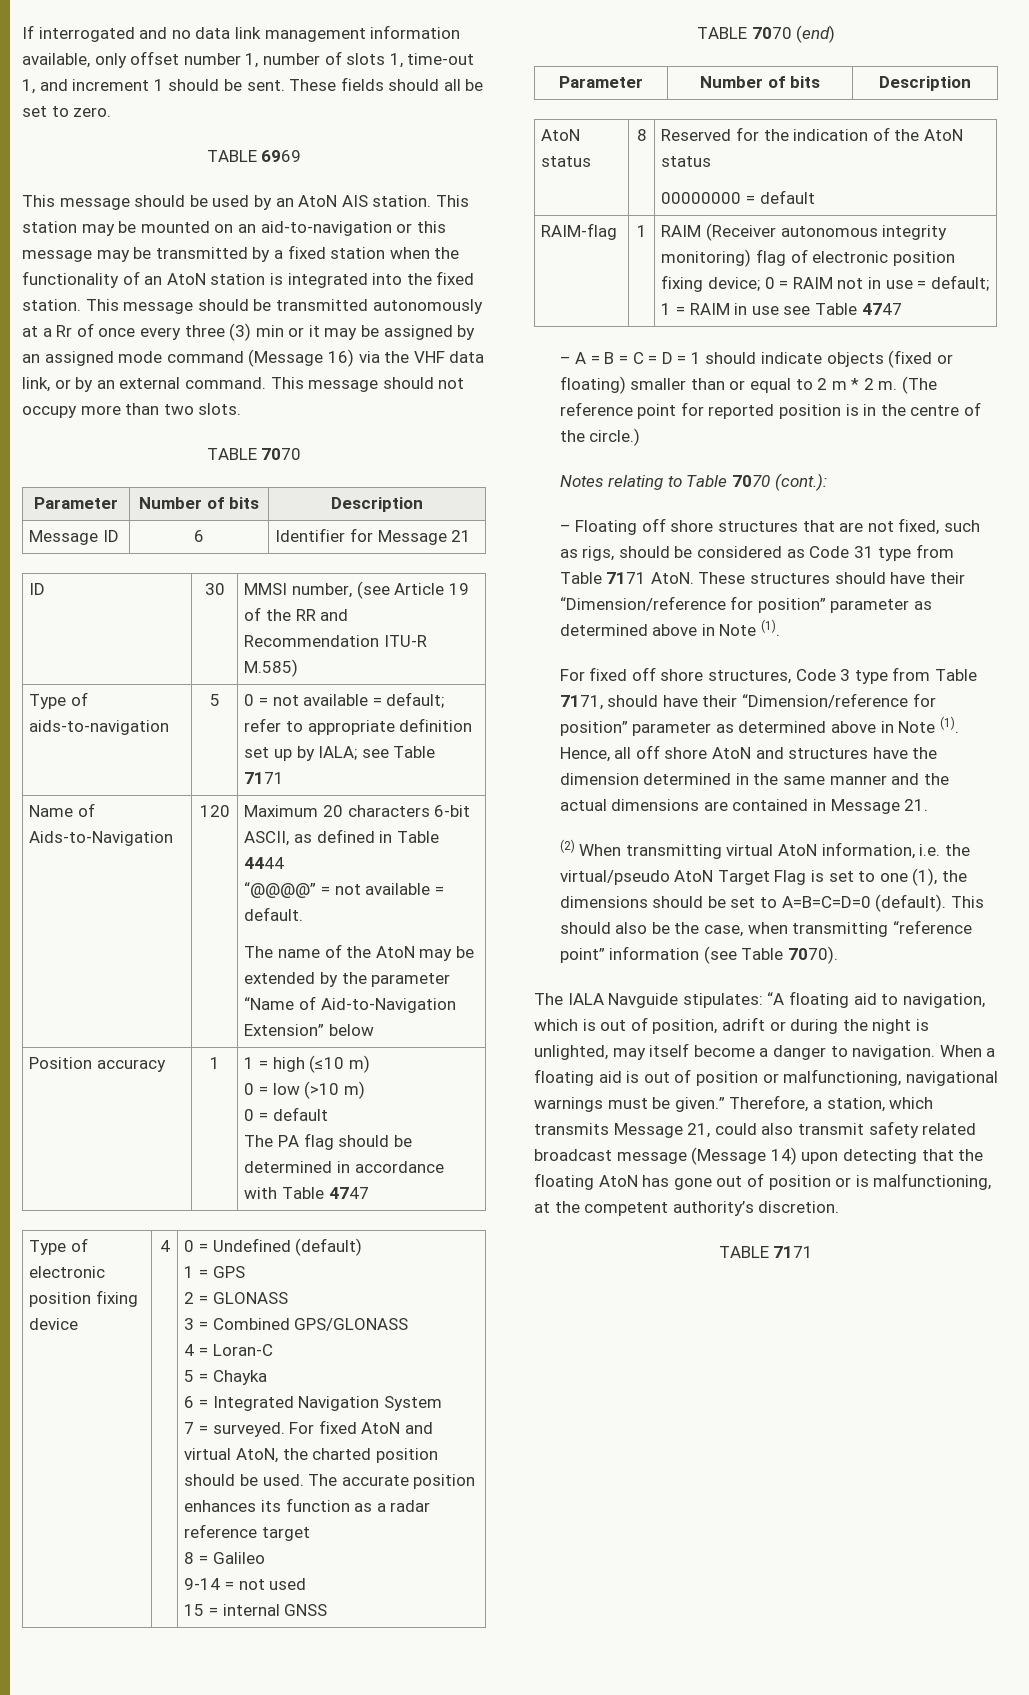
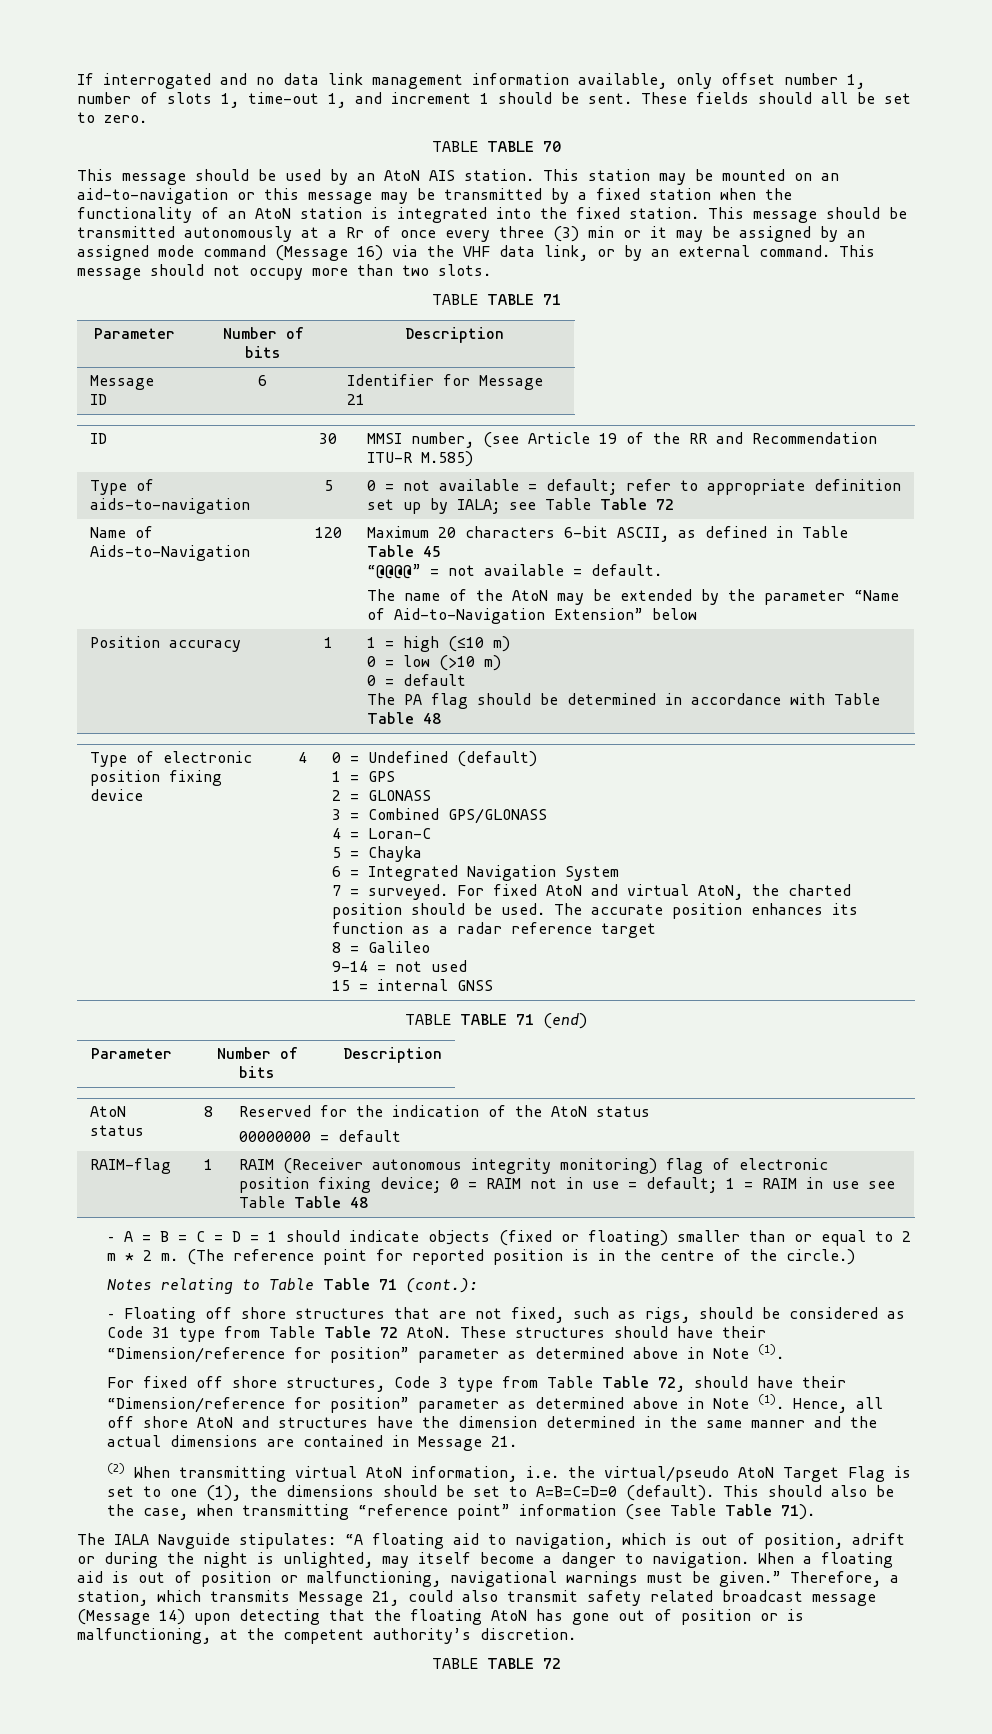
[261,150,302,162] 6969 -> [486,141,561,152] TABLE 70
[261,448,302,460] 7070 -> [486,294,561,305] TABLE 71
[244,772,285,784] 7171 -> [599,498,674,510] Table 72
[244,857,285,869] 4444 -> [366,545,441,557] Table 45
[328,1187,369,1199] 4747 -> [366,712,441,724] Table 48
[751,27,792,39] 7070 -> [460,1014,534,1025] TABLE 71
[861,303,902,315] 4747 -> [293,1196,368,1208] Table 48
[731,475,770,487] 7070 -> [322,1278,397,1290] Table 71
[606,572,647,584] 7171 -> [323,1326,398,1338] Table 72
[559,695,603,710] 7171, -> [601,1376,685,1392] Table 72,
[787,946,838,964] 7070). -> [724,1504,815,1520] Table 71).
[773,1246,814,1258] 7171 -> [486,1658,561,1669] TABLE 72

